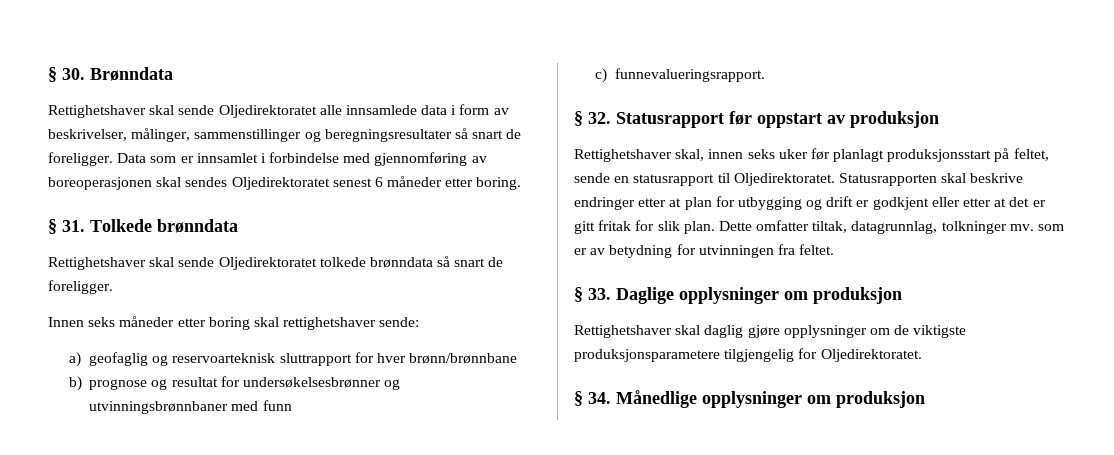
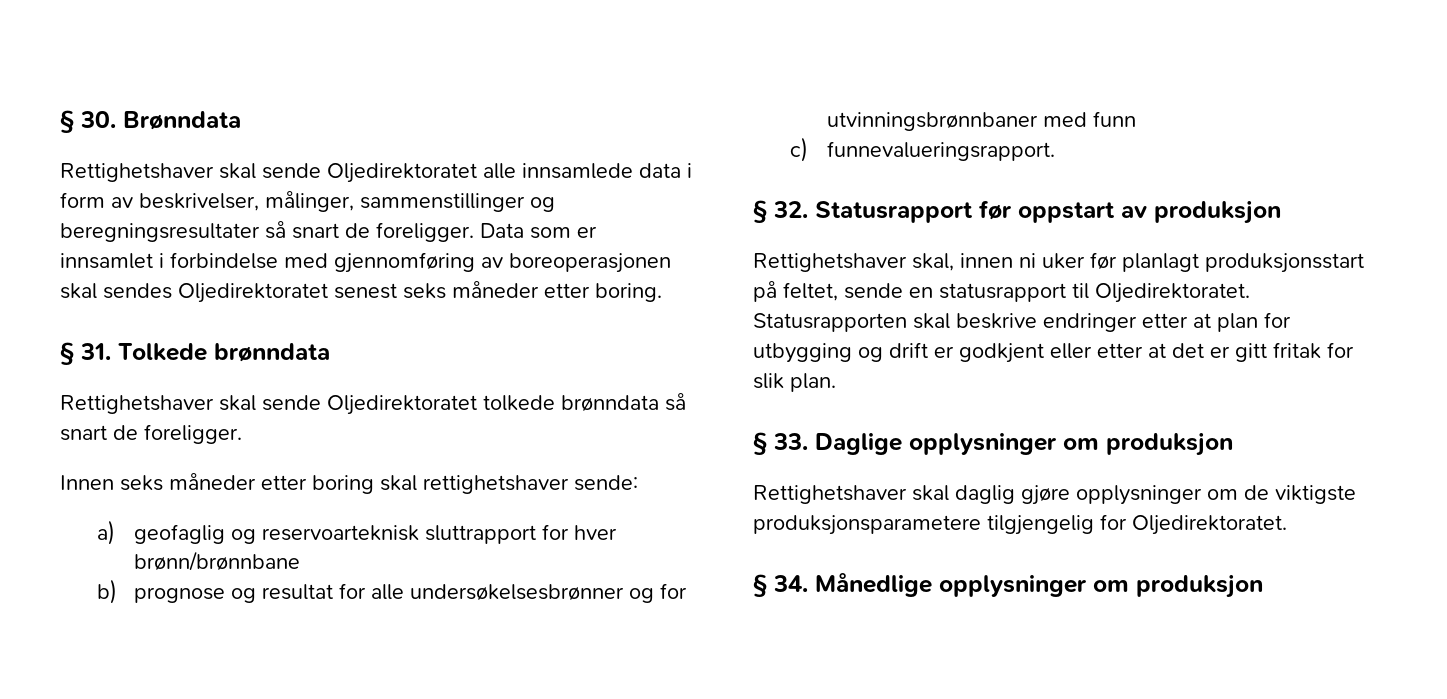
[374,177,383,187] 6 -> [403,283,446,299] seks
(240, 381) none -> [370,584,404,600] alle
(401, 384) none -> [659,583,687,599] for
[747,149,775,159] seks -> [1019,253,1036,268] ni
[718,220,1065,234] [574,244,835,258] Dette omfatter tiltak, datagrunnlag, tolkninger mv. som er av betydning for utvinningen fra feltet. -> (836, 382) none

